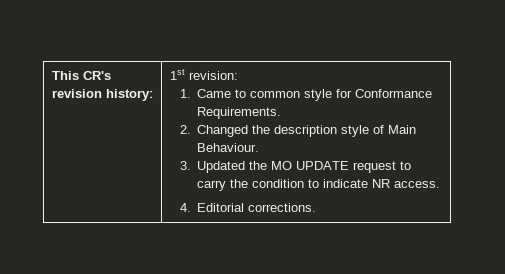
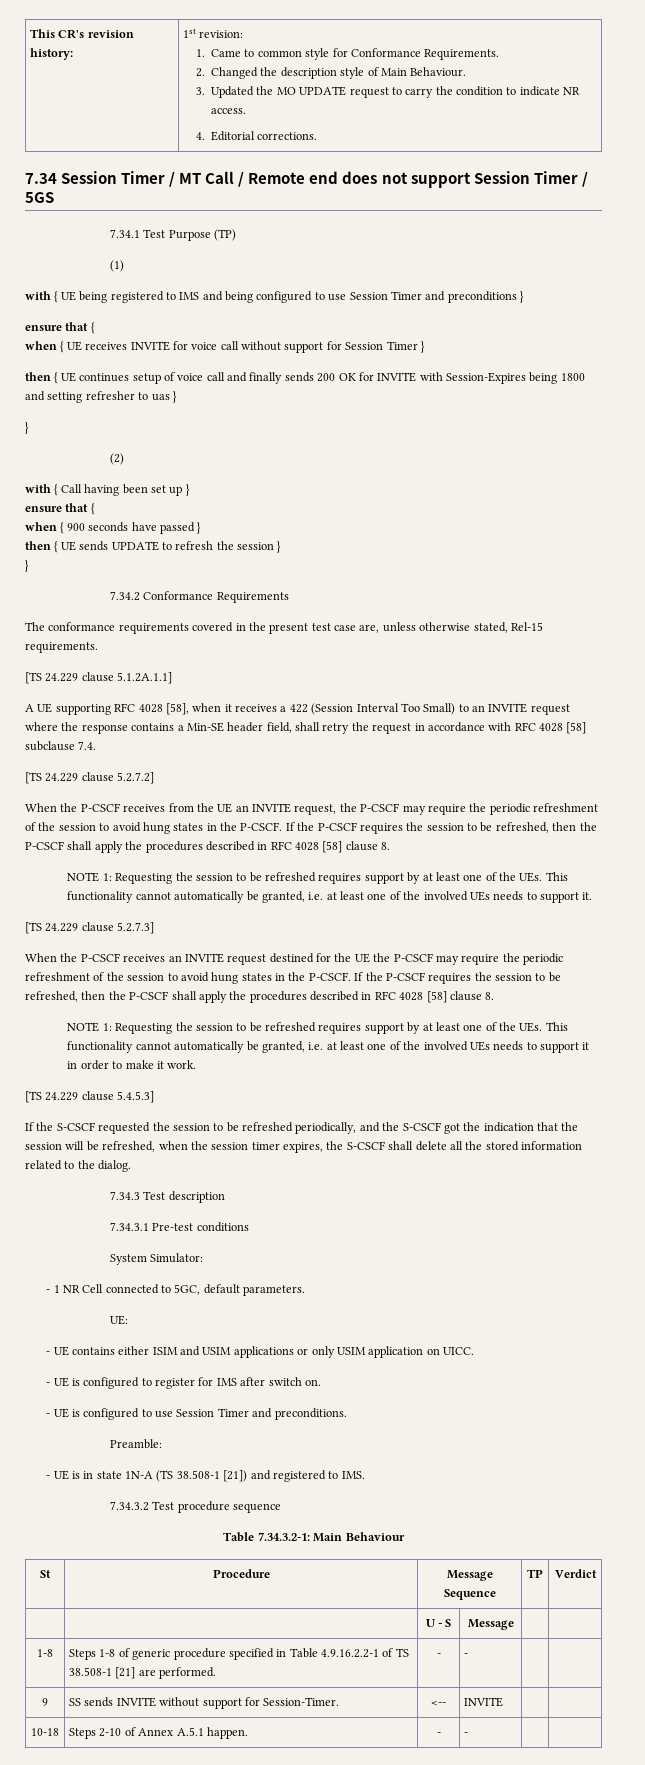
(317, 207) none -> [25,171,588,188] [25,192,54,203] [109,229,237,241] [109,260,124,272] [25,291,524,303] [25,322,95,334] [25,341,425,353] [25,372,585,384] [25,391,177,403] [25,422,29,434] [109,453,124,465] [25,484,190,496] [25,503,95,515] [25,522,202,534] [25,541,282,553] [25,560,29,572] [109,591,289,603] [25,622,543,634] [25,642,98,653] [25,672,173,684] [25,703,570,715] [25,722,587,734] [25,741,97,751] [25,772,155,784] [25,803,598,815] [25,822,597,834] [25,841,391,853] [67,872,568,884] [67,891,593,903] [25,922,155,934] [25,953,563,965] [25,972,561,984] [25,991,495,1003] [67,1022,568,1034] [67,1041,590,1053] [67,1060,197,1070] [25,1091,155,1103] [25,1122,579,1134] [25,1141,582,1153] [25,1160,132,1172] [109,1191,225,1203] [109,1222,249,1232] [109,1253,204,1265] [46,1284,306,1296] [109,1315,128,1325] [46,1346,475,1358] [46,1377,321,1389] [46,1408,347,1420] [109,1439,162,1449] [46,1470,365,1482] [109,1501,282,1513] [223,1532,405,1542] [40,1570,51,1578] [212,1569,270,1578] [446,1570,493,1581] [443,1589,496,1600] [527,1569,543,1578] [554,1569,597,1578] [425,1619,452,1627] [467,1619,514,1630] [37,1649,53,1657] [69,1648,409,1660] [69,1667,217,1679] [436,1653,441,1657] [464,1653,469,1657] [42,1698,48,1706] [69,1697,340,1709] [431,1701,446,1706] [464,1697,504,1707] [31,1728,59,1736] [69,1727,248,1739] [436,1732,441,1736] [464,1732,469,1736] // 7.34 Session Timer / MT Call / Remote end does not support Session Timer / 5GS // 7.34.1 Test Purpose (TP) // (1) // with { UE being registered to IMS and being configured to use Session Timer and preconditions } // ensure that { // when { UE receives INVITE for voice call without support for Session Timer } // then { UE continues setup of voice call and finally sends 200 OK for INVITE with Session-Expires being 1800 and setting refresher to uas } // } // (2) // with { Call having been set up } // ensure that { // when { 900 seconds have passed } // then { UE sends UPDATE to refresh the session } // } // 7.34.2 Conformance Requirements // The conformance requirements covered in the present test case are, unless otherwise stated, Rel-15 requirements. // [TS 24.229 clause 5.1.2A.1.1] // A UE supporting RFC 4028 [58], when it receives a 422 (Session Interval Too Small) to an INVITE request where the response contains a Min-SE header field, shall retry the request in accordance with RFC 4028 [58] subclause 7.4. // [TS 24.229 clause 5.2.7.2] // When the P-CSCF receives from the UE an INVITE request, the P-CSCF may require the periodic refreshment of the session to avoid hung states in the P-CSCF. If the P-CSCF requires the session to be refreshed, then the P-CSCF shall apply the procedures described in RFC 4028 [58] clause 8. // NOTE 1: Requesting the session to be refreshed requires support by at least one of the UEs. This functionality cannot automatically be granted, i.e. at least one of the involved UEs needs to support it. // [TS 24.229 clause 5.2.7.3] // When the P-CSCF receives an INVITE request destined for the UE the P-CSCF may require the periodic refreshment of the session to avoid hung states in the P-CSCF. If the P-CSCF requires the session to be refreshed, then the P-CSCF shall apply the procedures described in RFC 4028 [58] clause 8. // NOTE 1: Requesting the session to be refreshed requires support by at least one of the UEs. This functionality cannot automatically be granted, i.e. at least one of the involved UEs needs to support it in order to make it work. // [TS 24.229 clause 5.4.5.3] // If the S-CSCF requested the session to be refreshed periodically, and the S-CSCF got the indication that the session will be refreshed, when the session timer expires, the S-CSCF shall delete all the stored information related to the dialog. // 7.34.3 Test description // 7.34.3.1 Pre-test conditions // System Simulator: // - 1 NR Cell connected to 5GC, default parameters. // UE: // - UE contains either ISIM and USIM applications or only USIM application on UICC. // - UE is configured to register for IMS after switch on. // - UE is configured to use Session Timer and preconditions. // Preamble: // - UE is in state 1N-A (TS 38.508-1 [21]) and registered to IMS. // 7.34.3.2 Test procedure sequence // Table 7.34.3.2-1: Main Behaviour // St | Procedure | Message Sequence | TP | Verdict // | | U - S | Message | | // 1-8 | Steps 1-8 of generic procedure specified in Table 4.9.16.2.2-1 of TS 38.508-1 [21] are performed. | - | - | | // 9 | SS sends INVITE without support for Session-Timer. | <-- | INVITE | | // 10-18 | Steps 2-10 of Annex A.5.1 happen. | - | - | |

